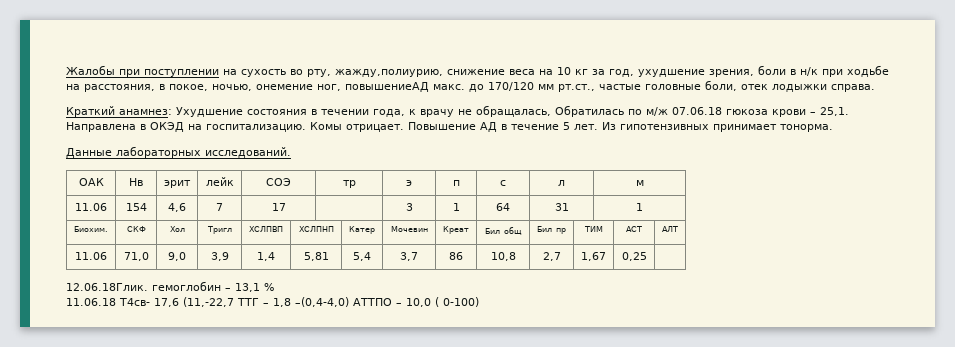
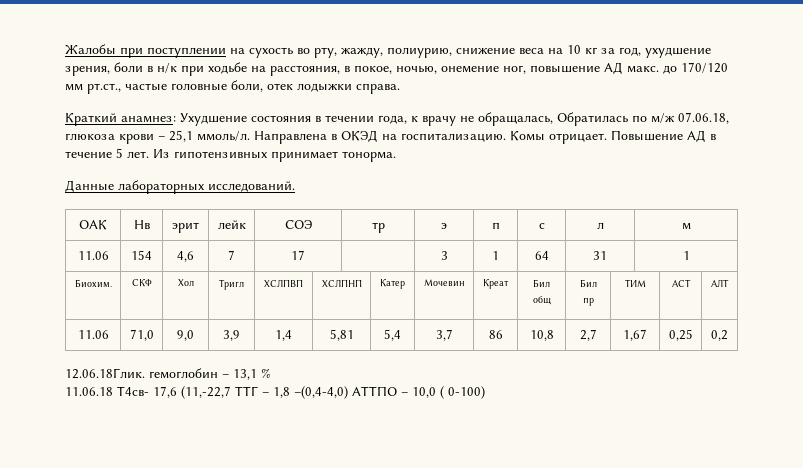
[335,69,443,77] жажду,полиурию, -> [341,47,452,58] жажду, полиурию,
[345,82,429,92] повышениеАД -> [530,62,623,74] повышение АД
[672,107,849,117] 07.06.18 гюкоза крови – 25,1. -> [678,112,729,124] [65,130,250,144] 07.06.18, глюкоза крови – 25,1 ммоль/л.
(647, 256) none -> [711,330,728,341] 0,2

